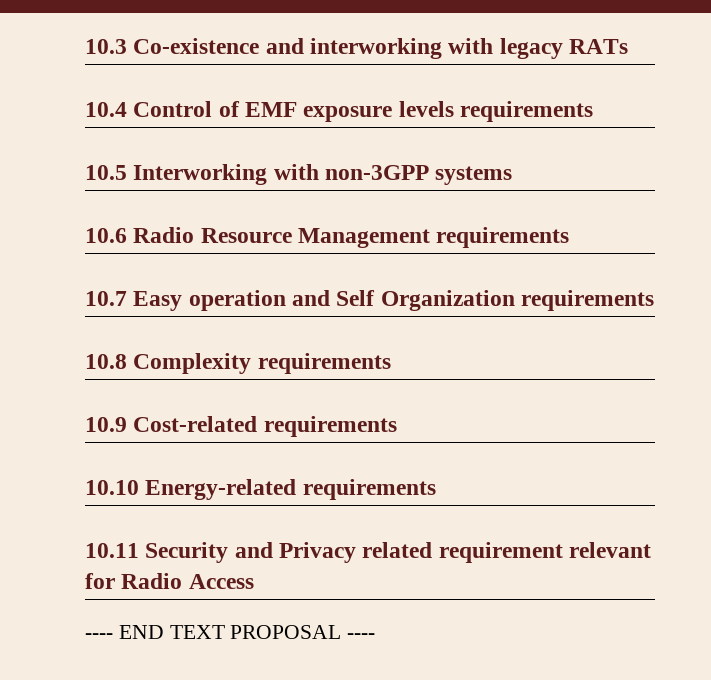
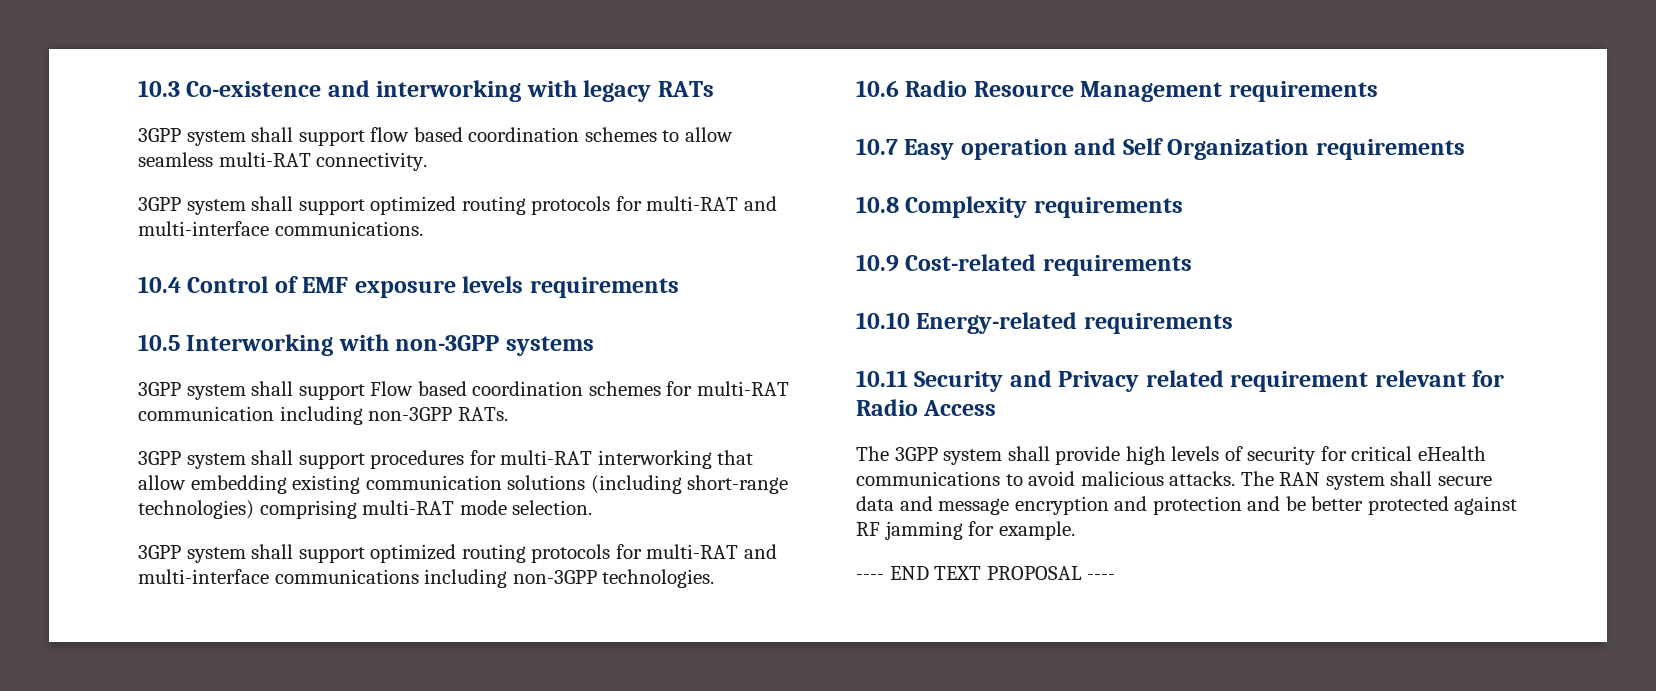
(629, 46) none -> [138,127,733,146] [138,152,428,171] [138,196,777,215] [138,221,423,236] // 3GPP system shall support flow based coordination schemes to allow seamless multi-RAT connectivity. // 3GPP system shall support optimized routing protocols for multi-RAT and multi-interface communications.
(513, 175) none -> [138,381,789,400] [138,406,508,425] [138,450,754,469] [138,475,789,494] [138,500,593,519] [138,544,777,563] [138,569,715,588] // 3GPP system shall support Flow based coordination schemes for multi-RAT communication including non-3GPP RATs. // 3GPP system shall support procedures for multi-RAT interworking that allow embedding existing communication solutions (including short-range technologies) comprising multi-RAT mode selection. // 3GPP system shall support optimized routing protocols for multi-RAT and multi-interface communications including non-3GPP technologies.
(254, 581) none -> [856,446,1486,465] [856,471,1492,490] [856,496,1518,515] [856,521,1075,540] // The 3GPP system shall provide high levels of security for critical eHealth communications to avoid malicious attacks. The RAN system shall secure data and message encryption and protection and be better protected against RF jamming for example.

